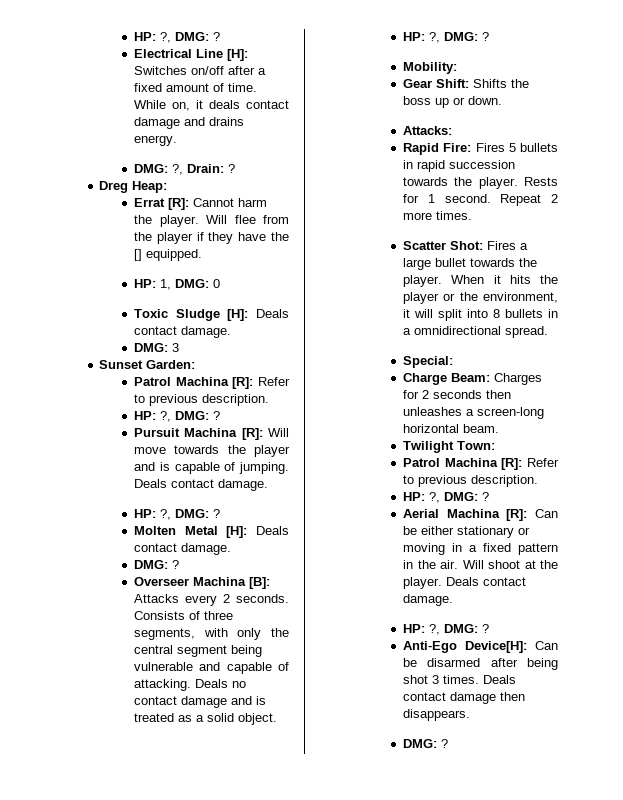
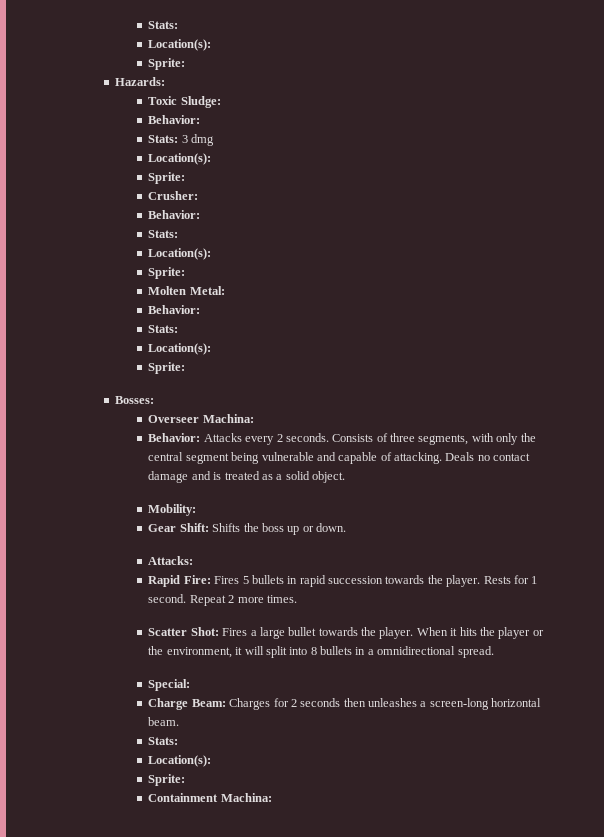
[134,32,221,43] [134,49,249,61] [134,66,267,75] [134,83,258,92] [134,100,289,111] [134,117,245,129] [134,135,178,146] [134,164,236,175] [99,181,168,193] [134,198,268,210] [134,215,289,227] [134,232,289,244] [134,249,203,261] [134,279,221,290] [134,309,289,321] [134,326,232,338] [134,343,180,352] [99,360,196,369] [134,377,290,389] [134,394,270,406] [134,411,221,422] [134,428,289,440] [134,445,290,457] [134,462,289,474] [134,479,269,491] [134,509,221,520] [134,526,289,538] [134,543,232,555] [134,560,180,569] HP: ?, DMG: ? // Electrical Line [H]: Switches on/off after a fixed amount of time. While on, it deals contact damage and drains energy. // DMG: ?, Drain: ? // Dreg Heap: // Errat [R]: Cannot harm the player. Will flee from the player if they have the [] equipped. // HP: 1, DMG: 0 // Toxic Sludge [H]: Deals contact damage. // DMG: 3 // Sunset Garden: // Patrol Machina [R]: Refer to previous description. // HP: ?, DMG: ? // Pursuit Machina [R]: Will move towards the player and is capable of jumping. Deals contact damage. // HP: ?, DMG: ? // Molten Metal [H]: Deals contact damage. // DMG: ? -> [148,21,179,29] [148,39,212,51] [148,58,186,70] [115,77,166,86] [148,96,221,108] [148,115,201,124] [148,134,215,146] [148,153,212,165] [148,172,186,184] [148,191,199,200] [148,210,201,219] [148,230,179,238] [148,248,212,260] [148,267,186,279] [148,286,225,295] [148,305,201,314] [148,325,179,333] [148,343,212,355] [148,362,186,374] [115,396,155,404] Stats: // Location(s): // Sprite: // Hazards: // Toxic Sludge: // Behavior: // Stats: 3 dmg // Location(s): // Sprite: // Crusher: // Behavior: // Stats: // Location(s): // Sprite: // Molten Metal: // Behavior: // Stats: // Location(s): // Sprite: // Bosses:
[193,577,271,589] Machina [B]: -> [202,414,254,423] [148,433,201,442] Machina: // Behavior:
[403,32,490,43] // HP: ?, DMG: ? -> (346, 477) none
[403,441,496,453] [403,458,559,470] [403,475,539,487] [403,492,490,503] [403,509,558,521] [403,526,531,538] [403,543,558,555] [403,560,558,569] [403,577,527,589] [403,594,454,606] [403,624,490,635] [403,641,558,653] [403,658,558,670] [403,675,517,684] [403,692,526,704] [403,709,471,721] [403,739,449,748] Twilight Town: // Patrol Machina [R]: Refer to previous description. // HP: ?, DMG: ? // Aerial Machina [R]: Can be either stationary or moving in a fixed pattern in the air. Will shoot at the player. Deals contact damage. // HP: ?, DMG: ? // Anti-Ego Device[H]: Can be disarmed after being shot 3 times. Deals contact damage then disappears. // DMG: ? -> [148,737,179,745] [148,755,212,767] [148,774,186,786] [148,793,272,802] Stats: // Location(s): // Sprite: // Containment Machina:

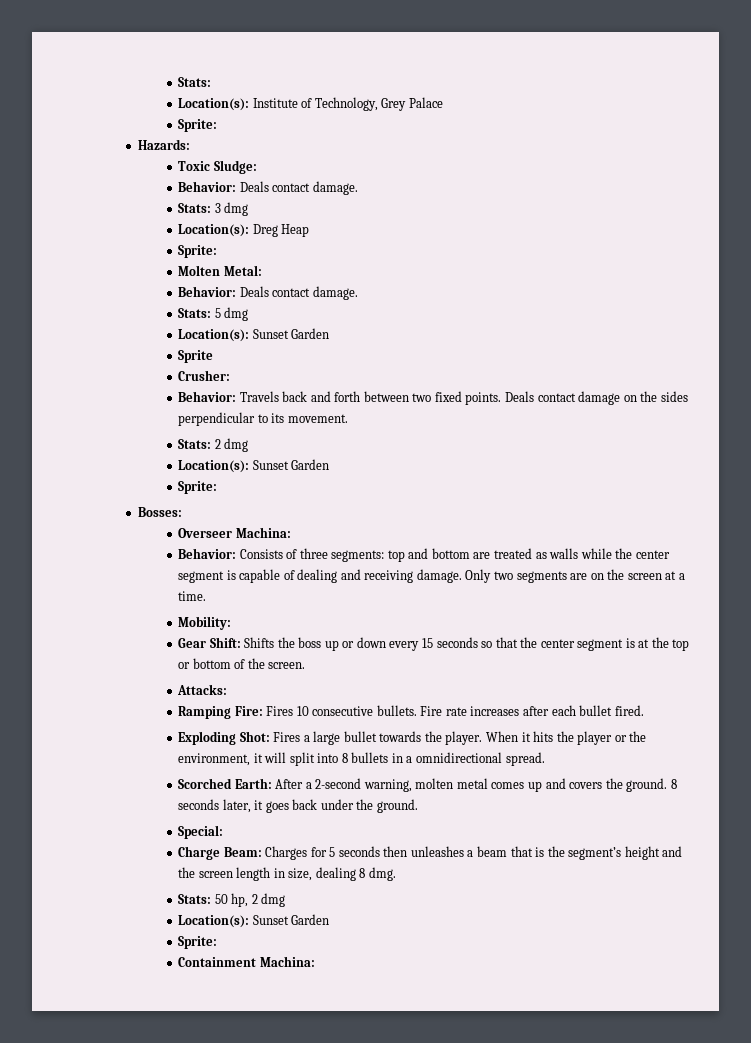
[148,21,179,29] [148,39,212,51] Stats: // Location(s): -> [178,77,212,87] [178,97,443,111] Stats: // Location(s): Institute of Technology, Grey Palace
(201, 119) none -> [239,181,358,195] Deals contact damage.
[148,172,186,184] [148,191,199,200] [148,210,201,219] [148,230,179,238] [148,248,212,260] // Sprite: // Crusher: // Behavior: // Stats: // Location(s): -> [252,224,310,237] Dreg Heap
[148,325,179,333] [148,343,212,355] // Stats: // Location(s): -> [239,286,358,300] [178,307,249,321] [178,328,330,342] [178,350,214,363] [178,370,231,381] [178,391,688,405] [178,412,348,426] [178,438,249,452] [178,459,330,473] Deals contact damage. // Stats: 5 dmg // Location(s): Sunset Garden // Sprite // Crusher: // Behavior: Travels back and forth between two fixed points. Deals contact damage on the sides perpendicular to its movement. // Stats: 2 dmg // Location(s): Sunset Garden
[203,433,536,445] [148,452,531,464] [148,471,346,483] Attacks every 2 seconds. Consists of three segments, with only the central segment being vulnerable and capable of attacking. Deals no contact damage and is treated as a solid object. -> [239,548,670,562] [178,569,685,583] [178,591,207,601] Consists of three segments: top and bottom are treated as walls while the center segment is capable of dealing and receiving damage. Only two segments are on the screen at a time.
[316,523,347,532] down. -> [356,637,690,651] [178,658,306,669] down every 15 seconds so that the center segment is at the top or bottom of the screen.
[148,575,181,587] Rapid -> [178,706,232,719] Ramping
[242,575,538,587] [148,594,297,606] [148,628,188,636] 5 bullets in rapid succession towards the player. Rests for 1 second. Repeat 2 more times. // Scatter -> [296,705,644,716] [178,731,237,745] 10 consecutive bullets. Fire rate increases after each bullet fired. // Exploding
(494, 652) none -> [178,778,677,792] [178,799,418,813] // Scorched Earth: After a 2-second warning, molten metal comes up and covers the ground. 8 seconds later, it goes back under the ground.
[290,699,297,707] 2 -> [329,847,336,857] 5
[429,698,542,710] [148,717,180,726] [148,737,179,745] [148,755,212,767] screen-long horizontal beam. // Stats: // Location(s): -> [476,846,683,860] [178,867,396,881] [178,893,286,907] [178,914,330,928] beam that is the segment’s height and the screen length in size, dealing 8 dmg. // Stats: 50 hp, 2 dmg // Location(s): Sunset Garden

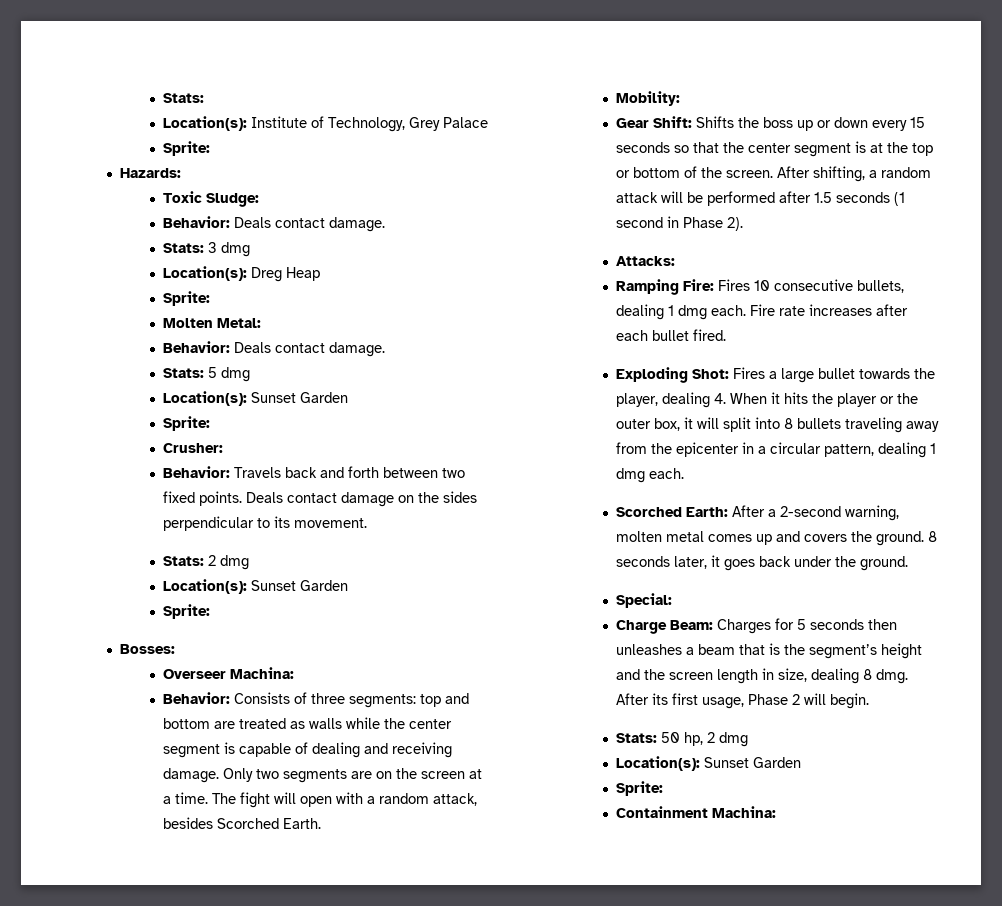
[178,350,214,363] Sprite -> [163,416,211,431] Sprite:
(207, 596) none -> [212,792,478,808] [163,817,322,829] The fight will open with a random attack, besides Scorched Earth.
(306, 665) none -> [777,166,932,182] [616,191,906,206] [616,216,744,231] After shifting, a random attack will be performed after 1.5 seconds (1 second in Phase 2).
[376,705,417,716] bullets. -> [857,280,905,293] [616,304,747,320] bullets, dealing 1 dmg each.
[445,731,483,745] player. -> [616,392,727,408] player, dealing 4.
[178,753,251,766] environment, -> [616,418,681,431] outer box,
[391,752,545,766] in a omnidirectional spread. -> [845,417,940,433] [616,442,937,458] [616,468,685,483] traveling away from the epicenter in a circular pattern, dealing 1 dmg each.
(396, 874) none -> [616,693,870,709] After its first usage, Phase 2 will begin.

